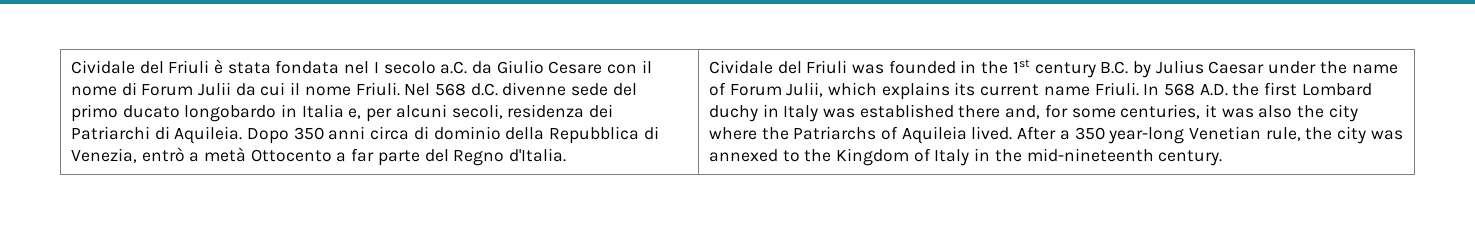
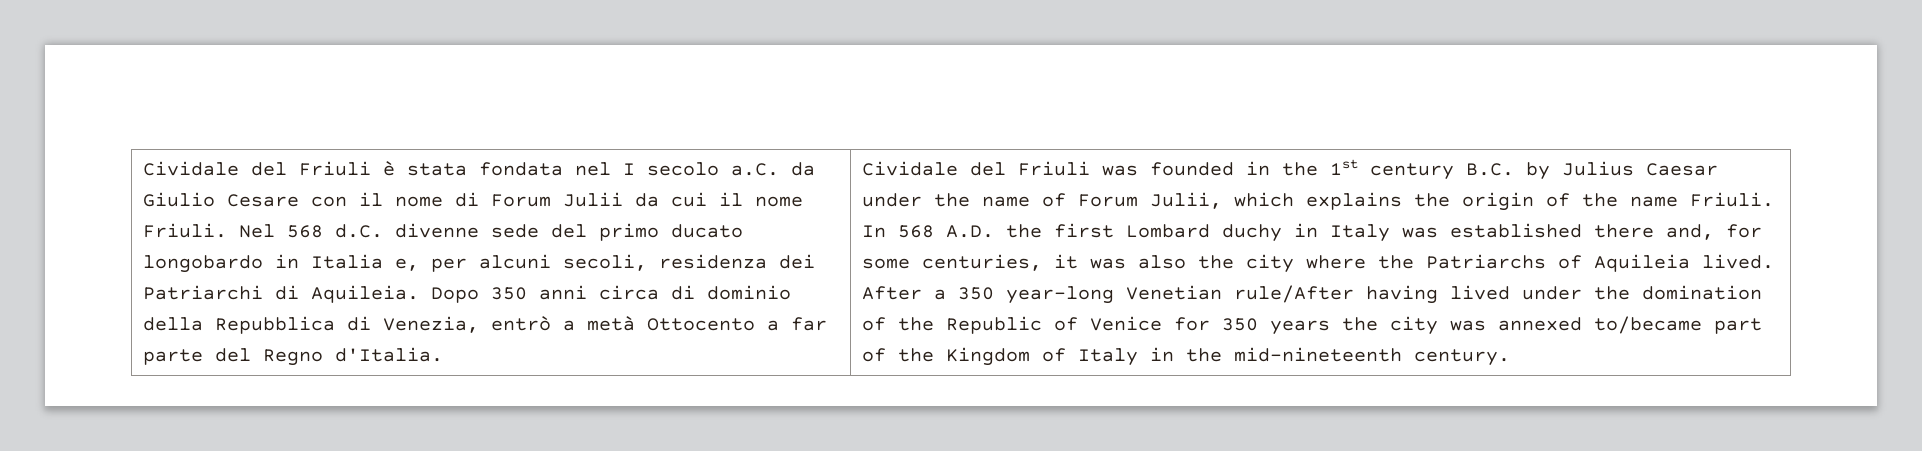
[954,82,1040,96] its current -> [1414,192,1619,211] the origin of the
[1265,127,1301,141] rule, -> [1234,285,1763,304] [862,316,1331,335] rule/After having lived under the domination of the Republic of Venice for 350 years
[782,150,800,162] to -> [1594,316,1763,334] [862,348,887,362] to/became part of

